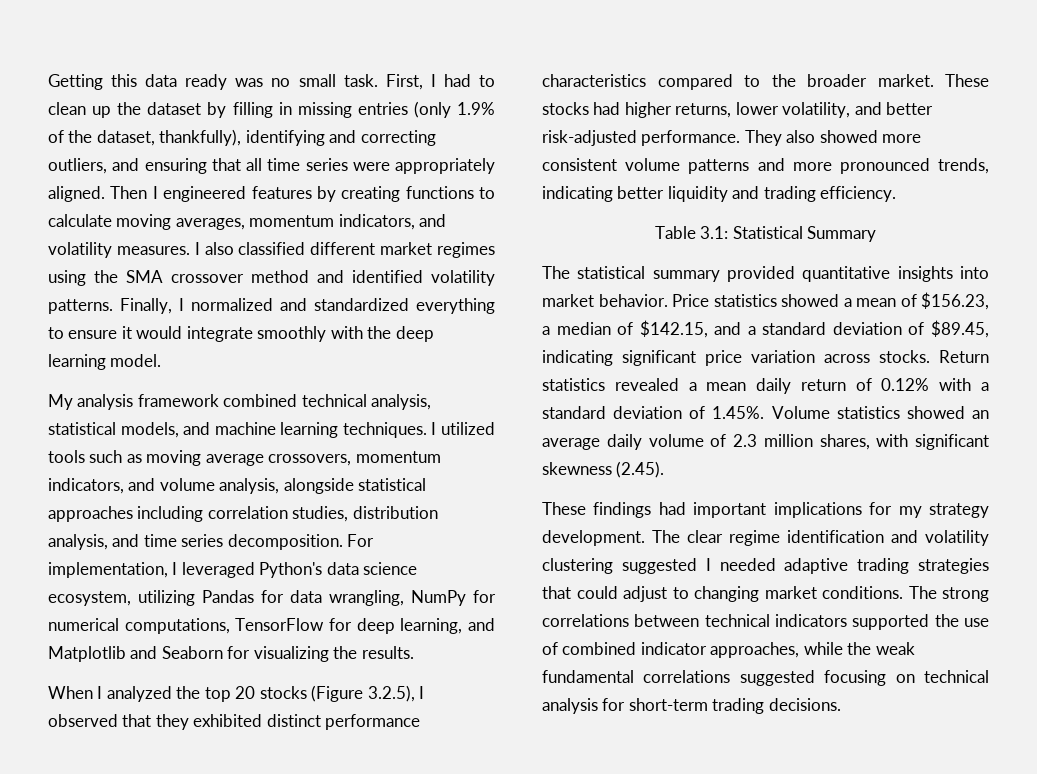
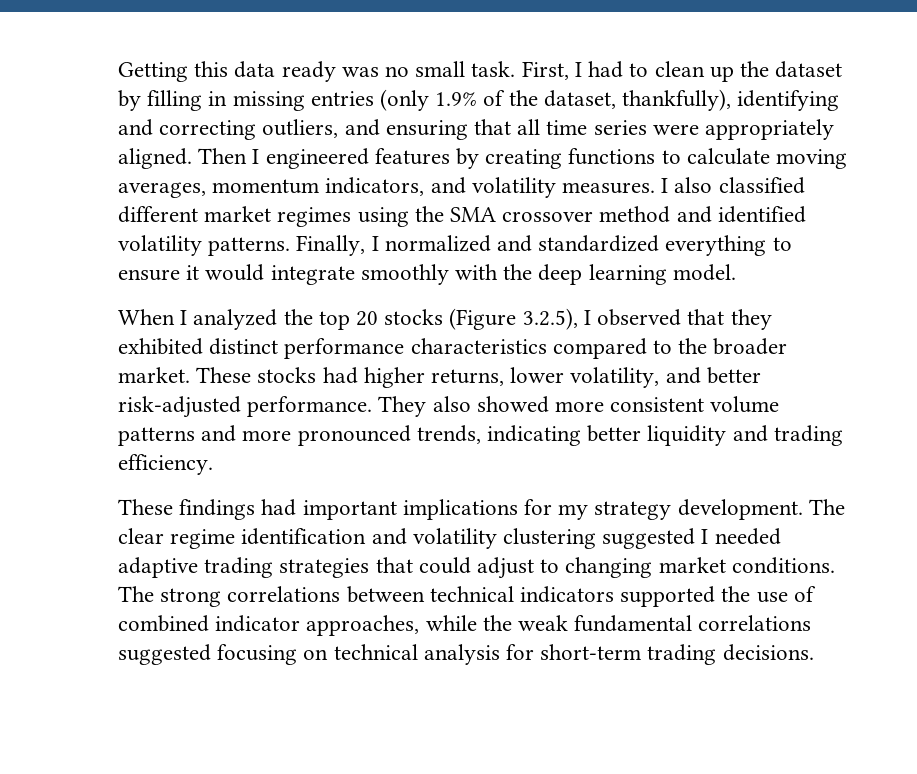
[48,394,432,410] [48,422,495,438] [48,450,441,466] [48,478,427,494] [48,506,438,522] [48,534,375,550] [48,562,418,578] [48,590,496,606] [48,618,496,634] [48,646,414,662] // My analysis framework combined technical analysis, statistical models, and machine learning techniques. I utilized tools such as moving average crossovers, momentum indicators, and volume analysis, alongside statistical approaches including correlation studies, distribution analysis, and time series decomposition. For implementation, I leveraged Python's data science ecosystem, utilizing Pandas for data wrangling, NumPy for numerical computations, TensorFlow for deep learning, and Matplotlib and Seaborn for visualizing the results. -> (736, 272) none
[654,226,877,242] [542,266,989,282] [542,292,989,310] [542,320,989,338] [542,350,989,366] [542,378,989,394] [542,406,989,419] [542,434,989,450] [542,461,665,478] // Table 3.1: Statistical Summary // The statistical summary provided quantitative insights into market behavior. Price statistics showed a mean of $156.23, a median of $142.15, and a standard deviation of $89.45, indicating significant price variation across stocks. Return statistics revealed a mean daily return of 0.12% with a standard deviation of 1.45%. Volume statistics showed an average daily volume of 2.3 million shares, with significant skewness (2.45). -> (213, 464) none

